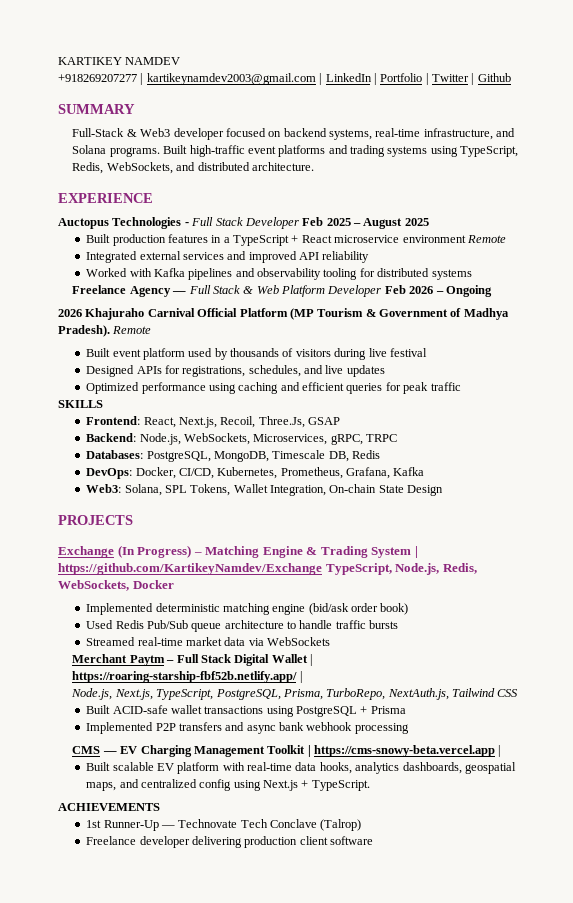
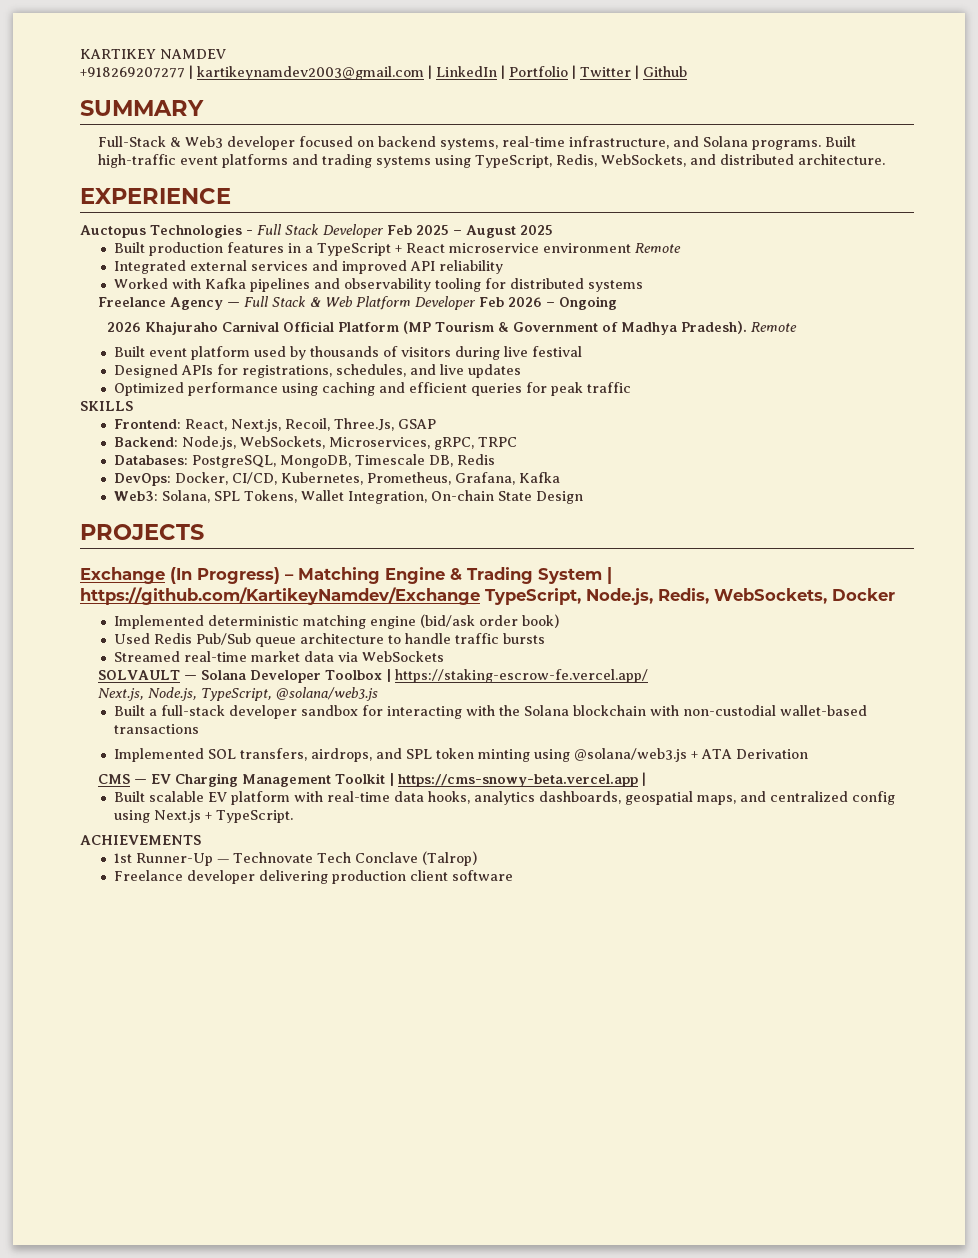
[72,654,314,666] [72,671,303,683] [71,688,519,700] [86,705,406,717] [86,722,409,734] Merchant Paytm – Full Stack Digital Wallet | https://roaring-starship-fbf52b.netlify.app/ | // Node.js, Next.js, TypeScript, PostgreSQL, Prisma, TurboRepo, NextAuth.js, Tailwind CSS // Built ACID-safe wallet transactions using PostgreSQL + Prisma // Implemented P2P transfers and async bank webhook processing -> [98,669,649,683] [98,687,379,701] [114,705,868,719] [114,724,200,734] [114,748,809,762] SOLVAULT — Solana Developer Toolbox | https://staking-escrow-fe.vercel.app/ // Next.js, Node.js, TypeScript, @solana/web3.js // Built a full-stack developer sandbox for interacting with the Solana blockchain with non-custodial wallet-based transactions // Implemented SOL transfers, airdrops, and SPL token minting using @solana/web3.js + ATA Derivation

